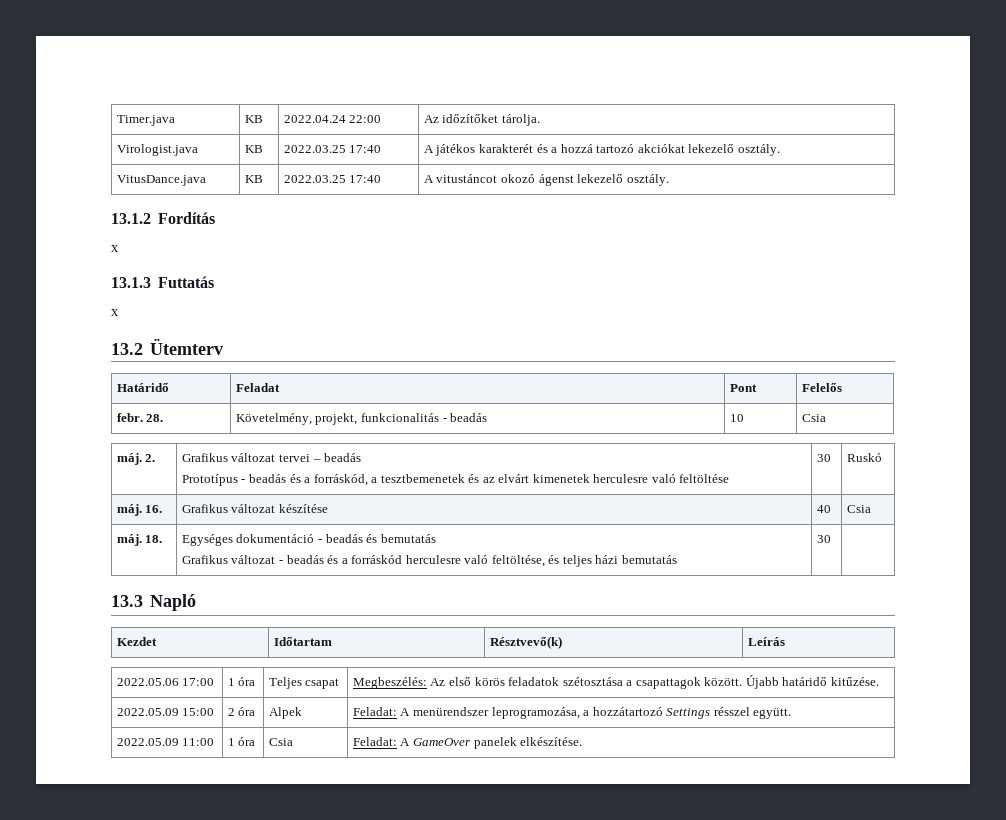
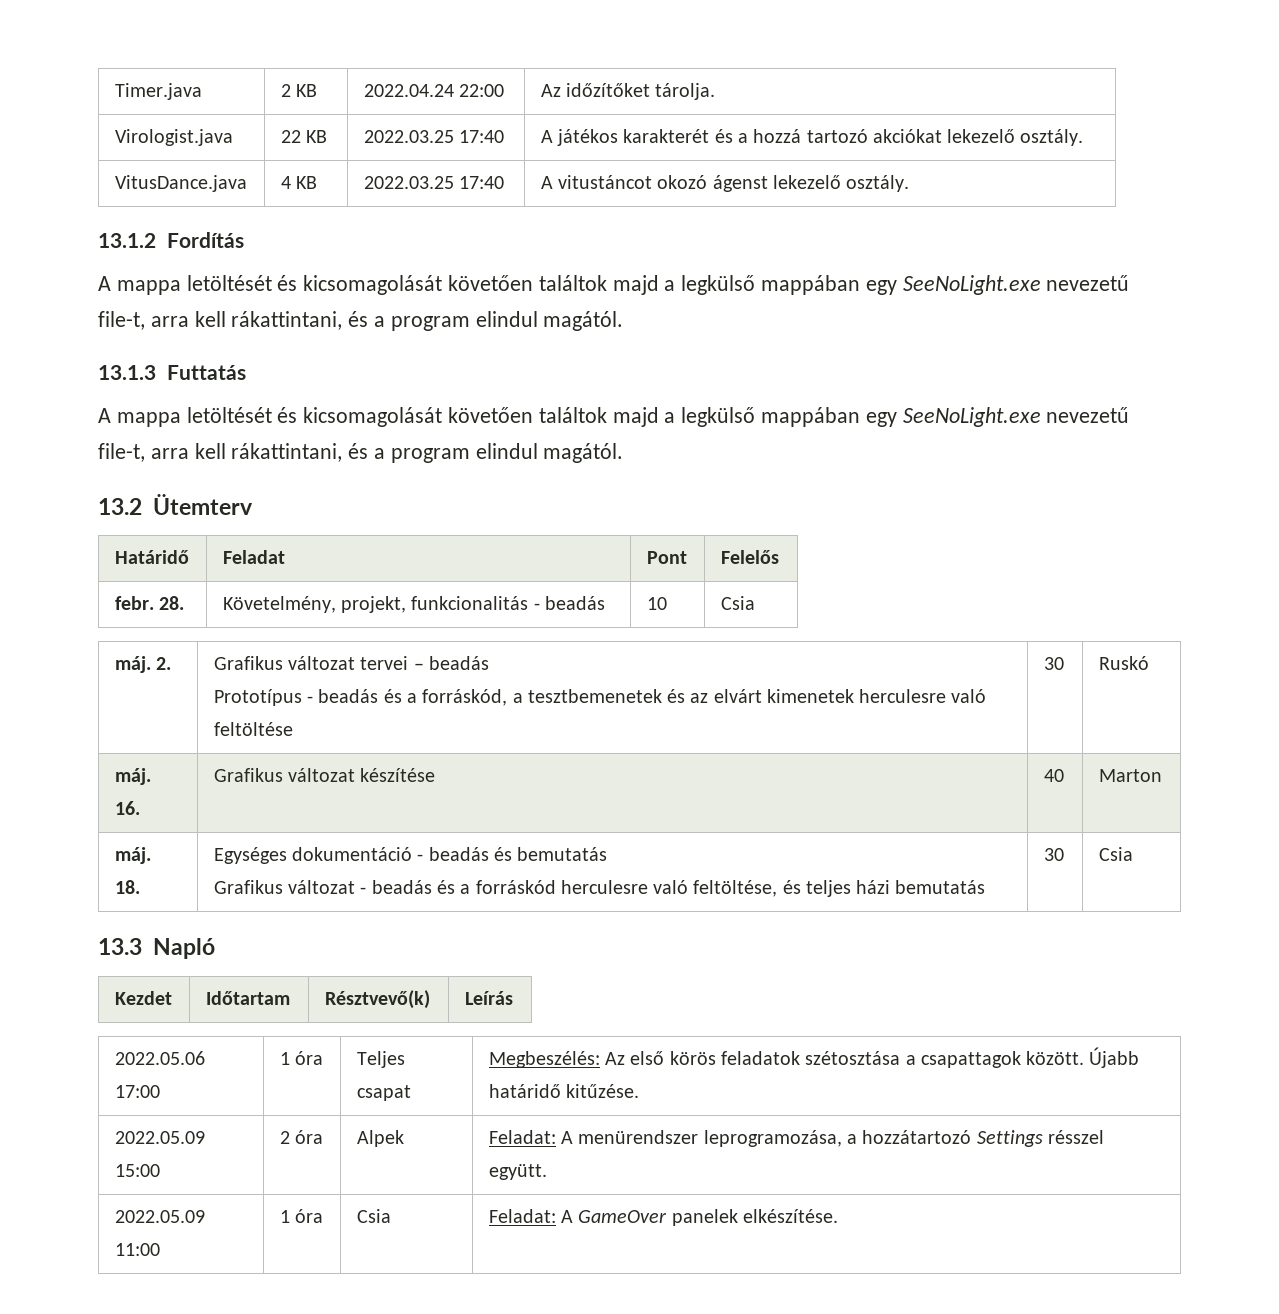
(175, 120) none -> [280,84,291,97] 2
(198, 150) none -> [280,130,301,143] 22
(206, 180) none -> [280,176,291,189] 4
[111,245,119,252] [111,276,215,288] [111,309,119,316] x // 13.1.3 Futtatás // x -> [98,275,1130,295] [98,311,624,331] [98,365,246,380] [98,407,1130,427] [98,443,624,463] A mappa letöltését és kicsomagolását követően találtok majd a legkülső mappában egy SeeNoLight.exe nevezetű file-t, arra kell rákattintani, és a program elindul magától. // 13.1.3 Futtatás // A mappa letöltését és kicsomagolását követően találtok majd a legkülső mappában egy SeeNoLight.exe nevezetű file-t, arra kell rákattintani, és a program elindul magától.
[846,505,871,513] Csia -> [1098,769,1162,782] Marton
(831, 539) none -> [1098,847,1133,861] Csia

